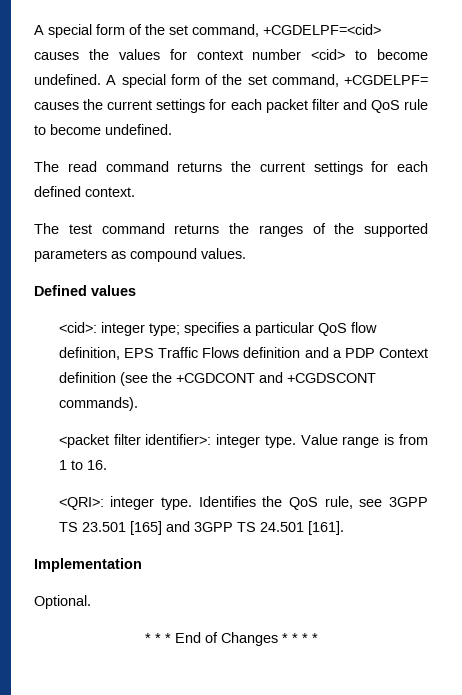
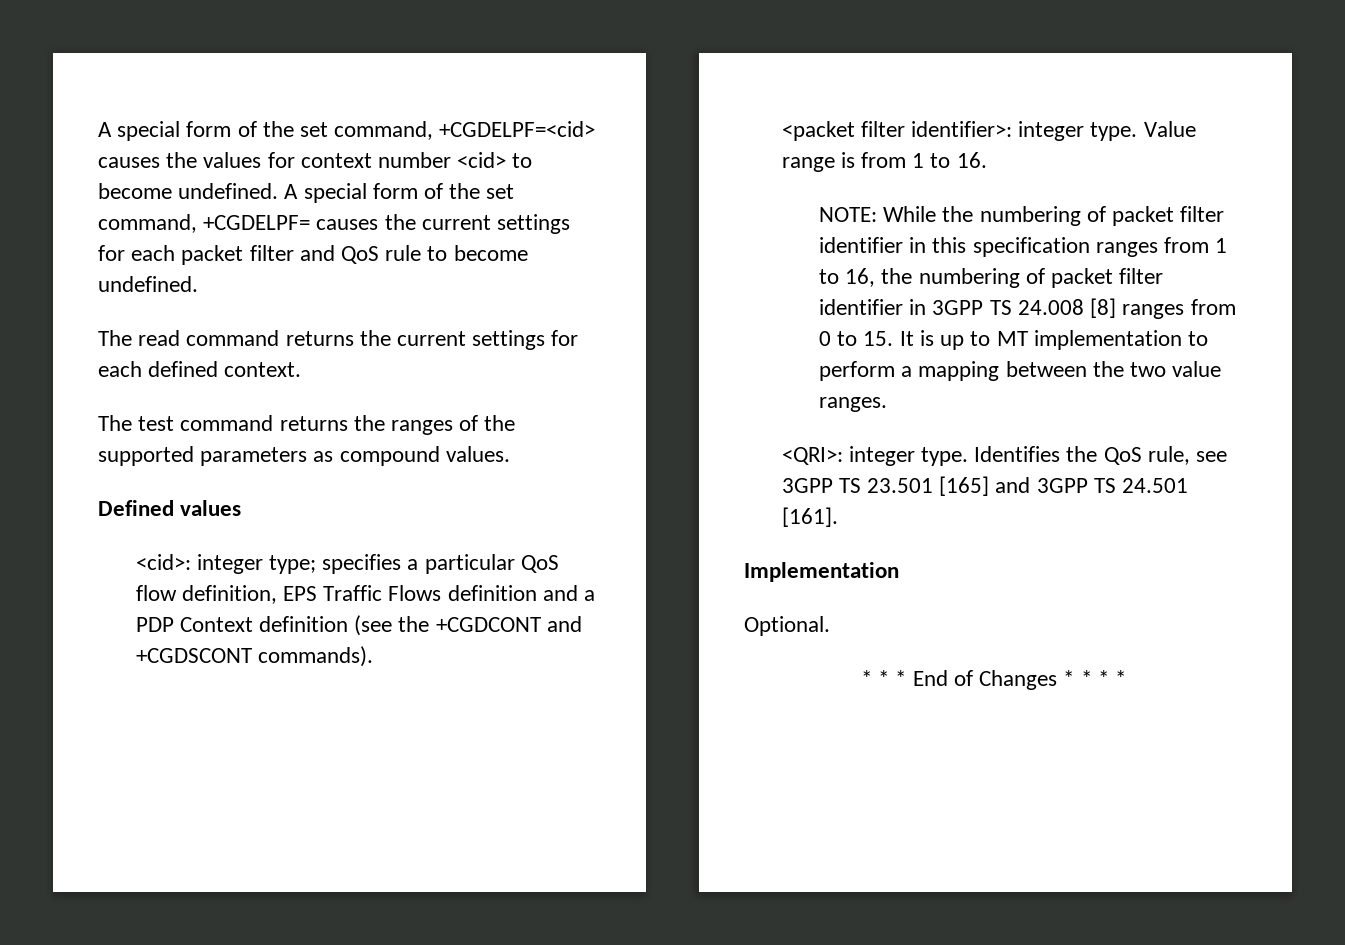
(107, 465) none -> [819,206,1225,226] [819,237,1228,257] [819,268,1164,288] [819,298,1236,319] [819,330,1208,350] [819,361,1222,381] [819,397,888,412] // NOTE: While the numbering of packet filter identifier in this specification ranges from 1 to 16, the numbering of packet filter identifier in 3GPP TS 24.008 [8] ranges from 0 to 15. It is up to MT implementation to perform a mapping between the two value ranges.

